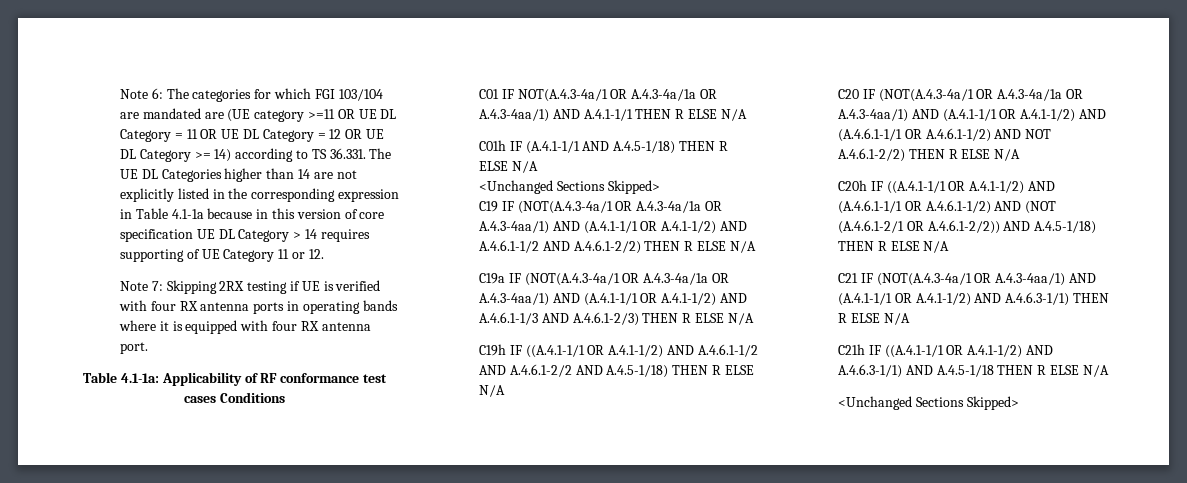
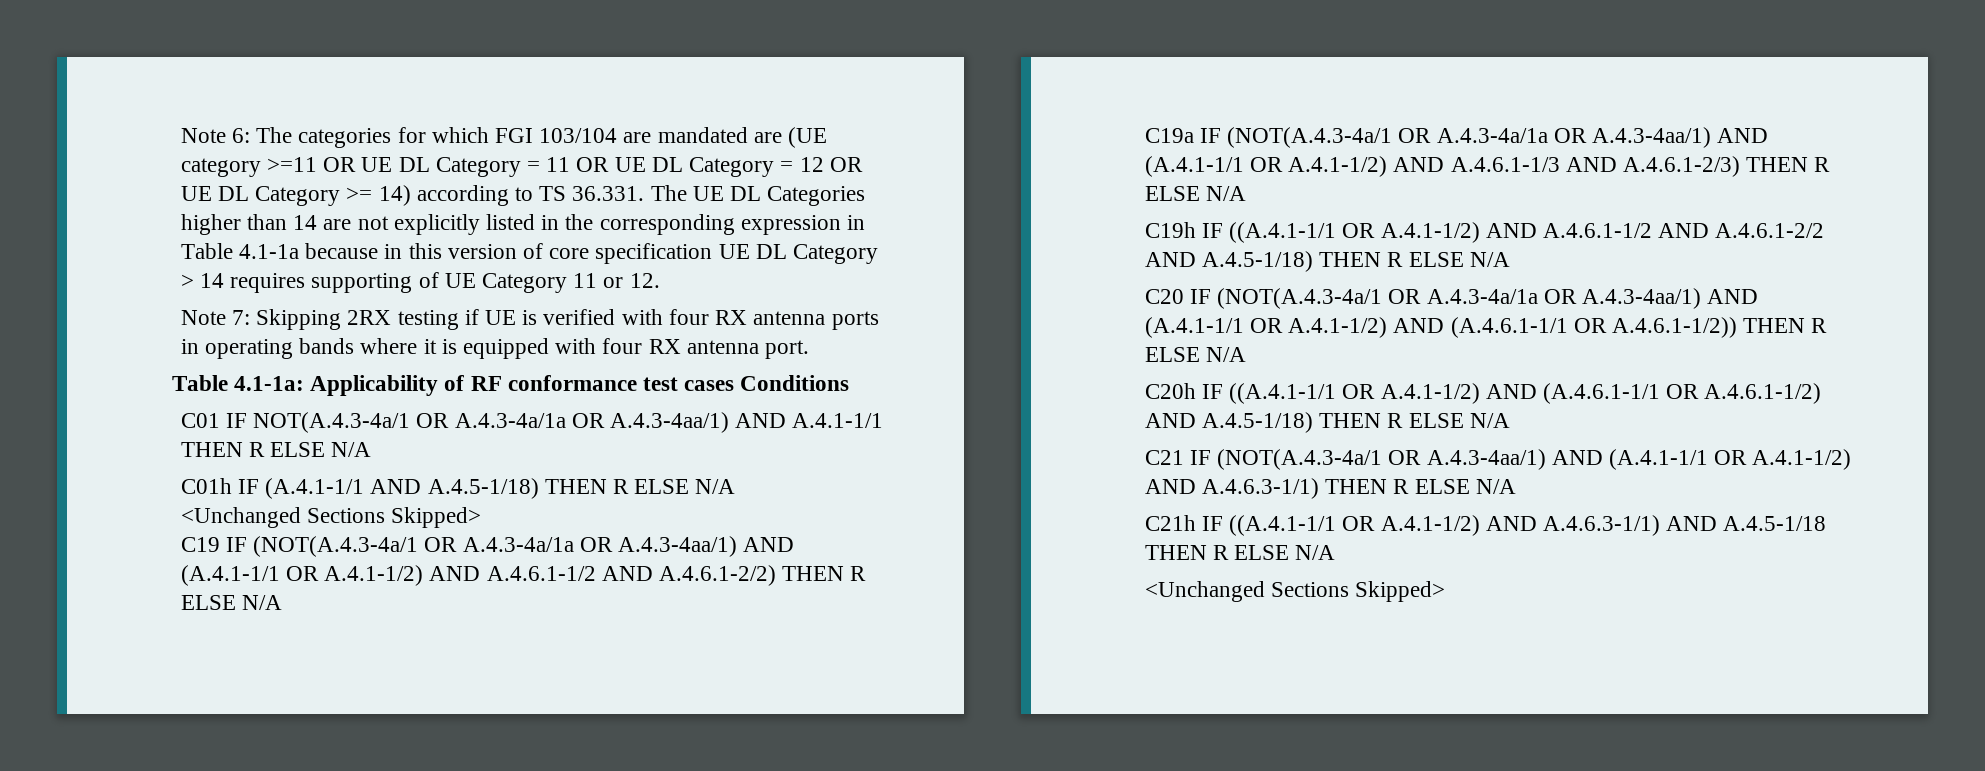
[925,128,1052,142] [838,148,906,162] A.4.6.1-1/2) AND NOT A.4.6.1-2/2) -> [1612,317,1738,338] A.4.6.1-1/2))
[1025,201,1057,214] [838,220,1031,234] (NOT (A.4.6.1-2/1 OR A.4.6.1-2/2)) AND -> (1196, 420) none

